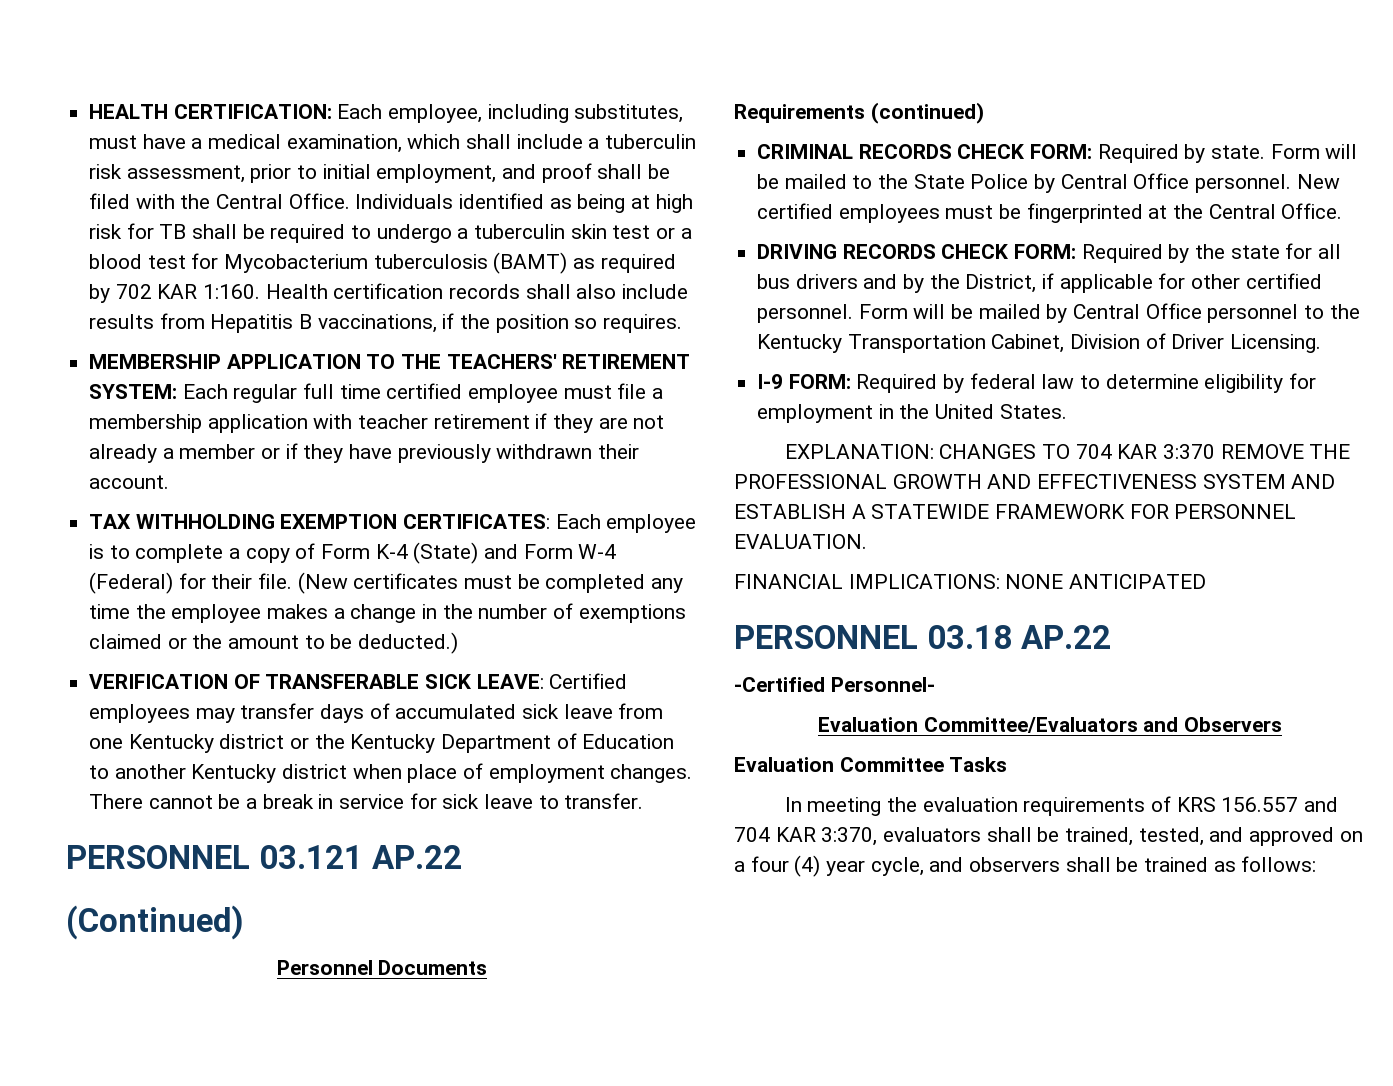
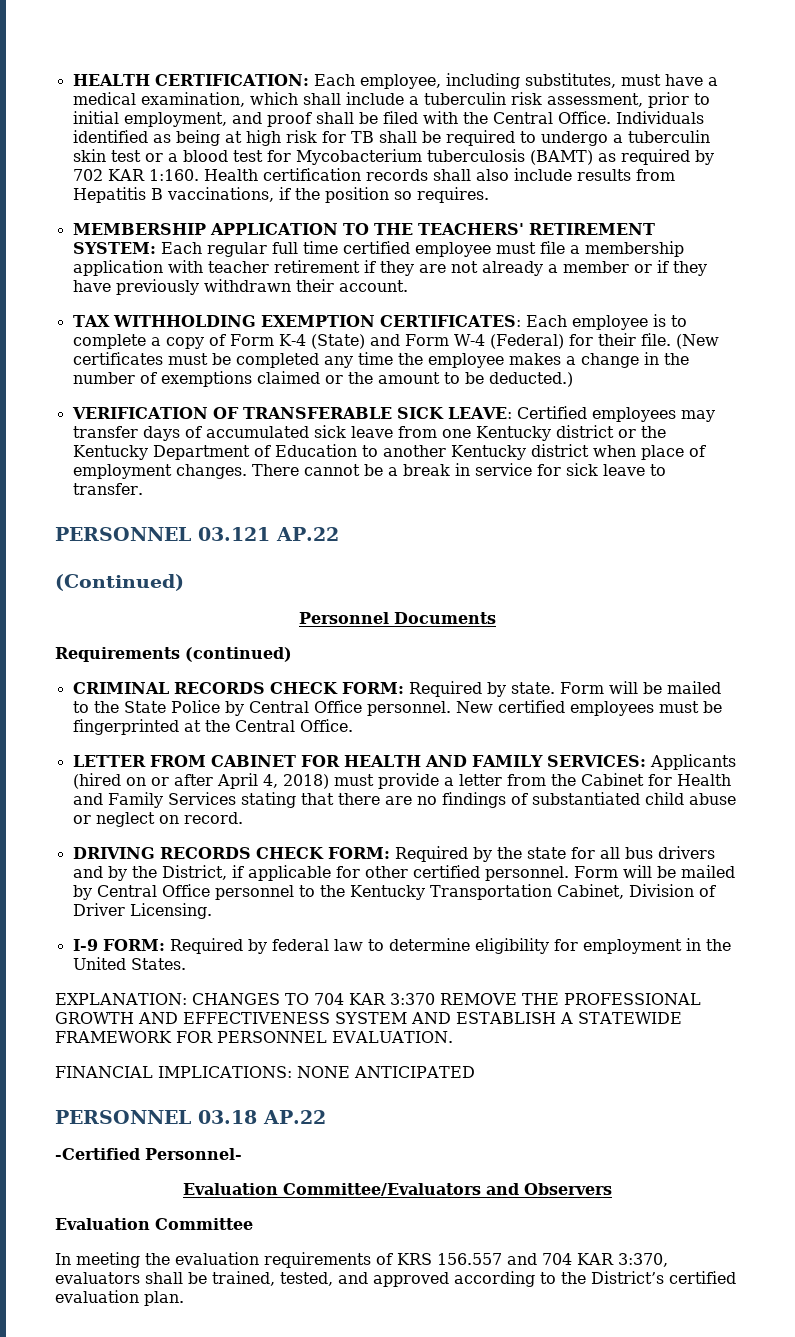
(1343, 211) none -> [72,754,736,770] [72,773,731,789] [72,792,736,808] [72,812,243,827] // LETTER FROM CABINET FOR HEALTH AND FAMILY SERVICES: Applicants (hired on or after April 4, 2018) must provide a letter from the Cabinet for Health and Family Services stating that there are no findings of substantiated child abuse or neglect on record.
[949,757,1008,772] Tasks -> (253, 1224) none
[1339,831,1363,842] [734,855,1317,877] on a four (4) year cycle, and observers shall be trained as follows: -> [454,1271,736,1287] [55,1290,184,1306] according to the District’s certified evaluation plan.

